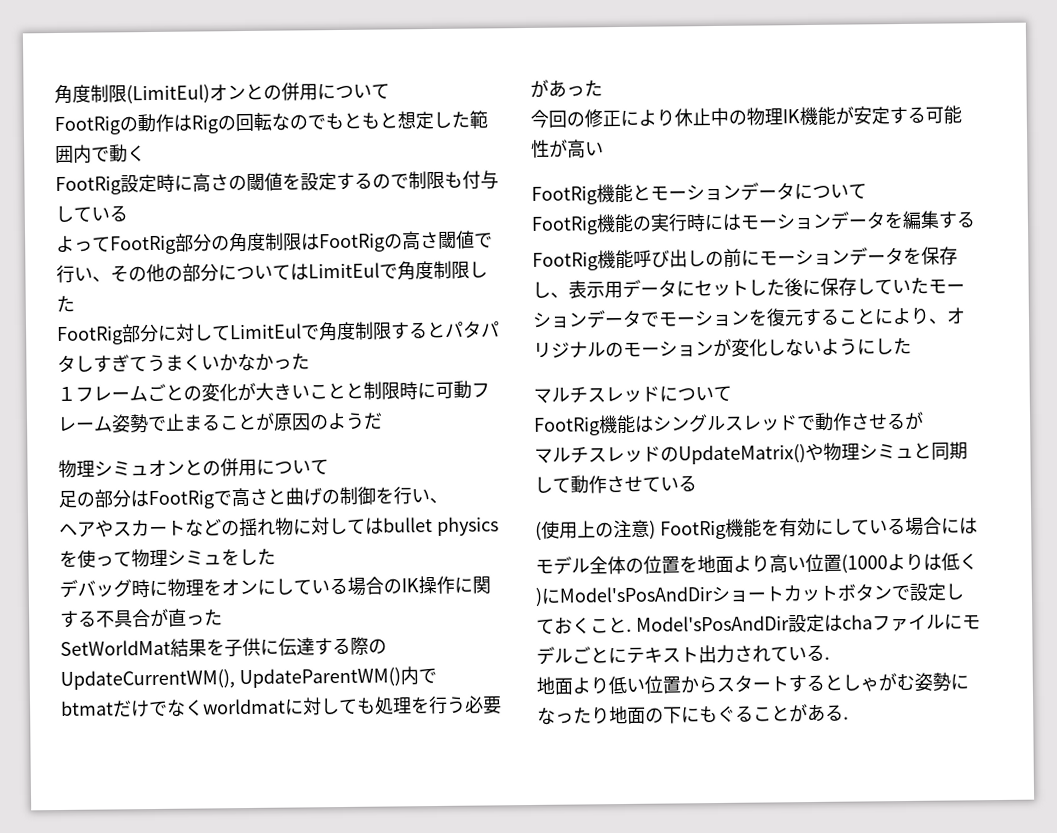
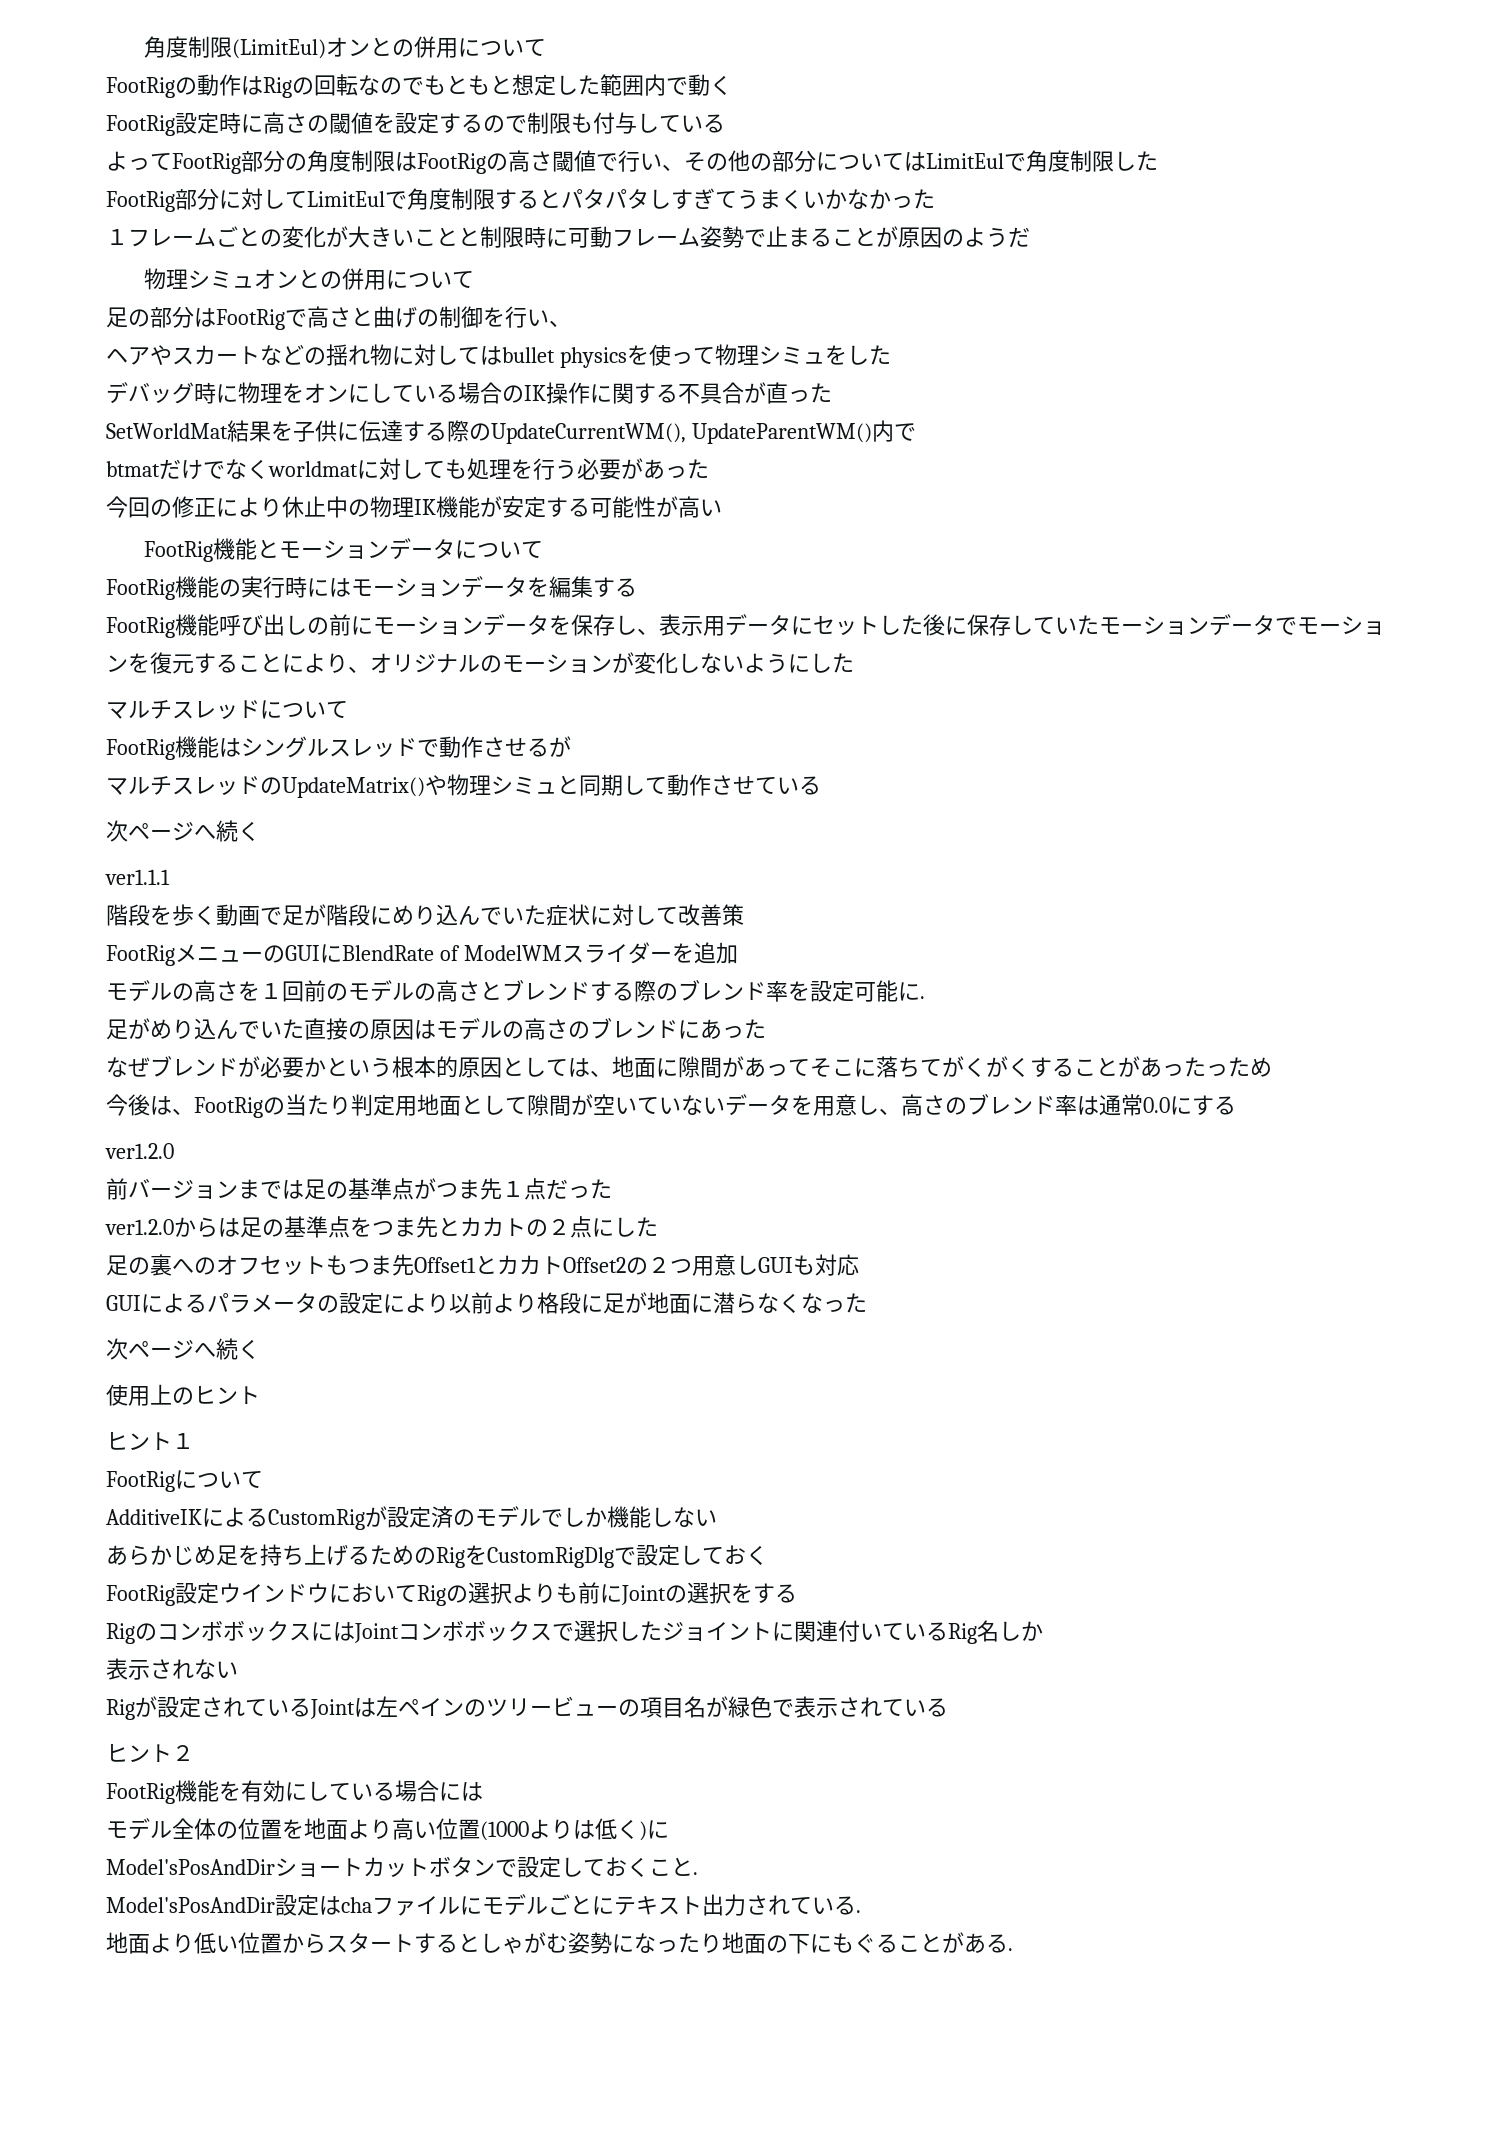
[535,519,656,541] (使用上の注意) -> [106,820,260,842] [105,869,170,885] [106,904,744,926] [106,942,738,966] [106,980,925,1002] [106,1018,766,1040] [106,1056,1272,1078] [106,1094,1236,1118] [105,1143,174,1159] [106,1178,612,1200] [105,1216,658,1238] [106,1254,859,1276] [106,1292,867,1314] [106,1338,260,1360] [106,1384,260,1406] [106,1432,194,1450] [106,1470,263,1492] [106,1506,717,1530] [106,1544,768,1568] [106,1582,797,1606] [106,1620,1043,1644] [106,1658,238,1680] [106,1696,948,1720] [106,1744,194,1762] 次ページへ続く // ver1.1.1 // 階段を歩く動画で足が階段にめり込んでいた症状に対して改善策 // FootRigメニューのGUIにBlendRate of ModelWMスライダーを追加 // モデルの高さを１回前のモデルの高さとブレンドする際のブレンド率を設定可能に. // 足がめり込んでいた直接の原因はモデルの高さのブレンドにあった // なぜブレンドが必要かという根本的原因としては、地面に隙間があってそこに落ちてがくがくすることがあったっため // 今後は、FootRigの当たり判定用地面として隙間が空いていないデータを用意し、高さのブレンド率は通常0.0にする // ver1.2.0 // 前バージョンまでは足の基準点がつま先１点だった // ver1.2.0からは足の基準点をつま先とカカトの２点にした // 足の裏へのオフセットもつま先Offset1とカカトOffset2の２つ用意しGUIも対応 // GUIによるパラメータの設定により以前より格段に足が地面に潜らなくなった // 次ページへ続く // 使用上のヒント // ヒント１ // FootRigについて // AdditiveIKによるCustomRigが設定済のモデルでしか機能しない // あらかじめ足を持ち上げるためのRigをCustomRigDlgで設定しておく // FootRig設定ウインドウにおいてRigの選択よりも前にJointの選択をする // RigのコンボボックスにはJointコンボボックスで選択したジョイントに関連付いているRig名しか // 表示されない // Rigが設定されているJointは左ペインのツリービューの項目名が緑色で表示されている // ヒント２ //
(560, 595) none -> (669, 1829) //
(632, 630) none -> (698, 1873) //

